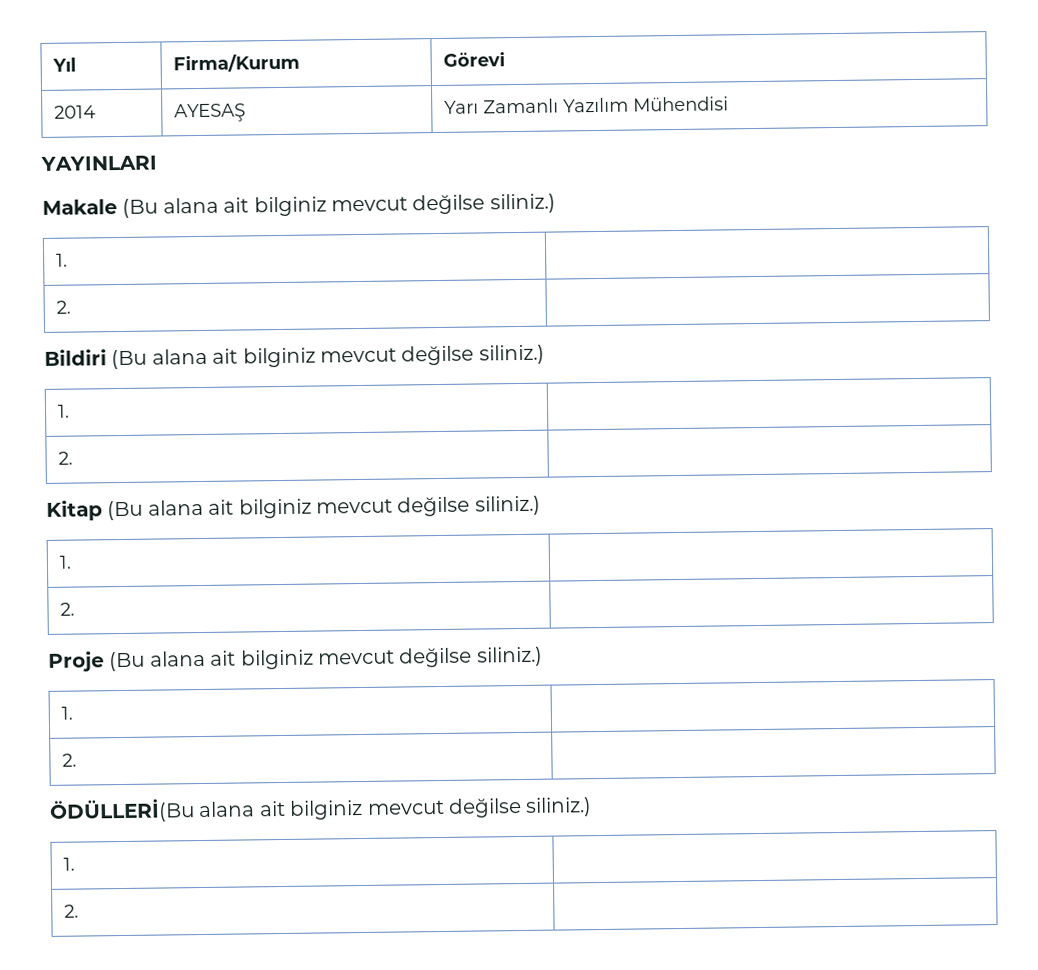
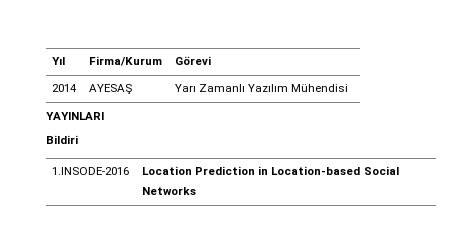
[42,193,556,218] [56,253,69,267] [56,300,72,314] [44,344,545,370] [57,404,71,418] [58,451,74,465] [46,495,541,521] [59,555,73,569] [60,602,76,616] [48,646,543,672] [61,706,74,720] [62,753,78,767] [49,797,593,823] [63,857,76,871] [64,904,80,918] Makale (Bu alana ait bilginiz mevcut değilse siliniz.) // 1. | // 2. | // Bildiri (Bu alana ait bilginiz mevcut değilse siliniz.) // 1. | // 2. | // Kitap (Bu alana ait bilginiz mevcut değilse siliniz.) // 1. | // 2. | // Proje (Bu alana ait bilginiz mevcut değilse siliniz.) // 1. | // 2. | // ÖDÜLLERİ(Bu alana ait bilginiz mevcut değilse siliniz.) // 1. | // 2. | -> [46,135,78,144] [52,167,130,175] [142,166,399,175] [142,187,197,195] Bildiri // 1.INSODE-2016 | Location Prediction in Location-based Social Networks

